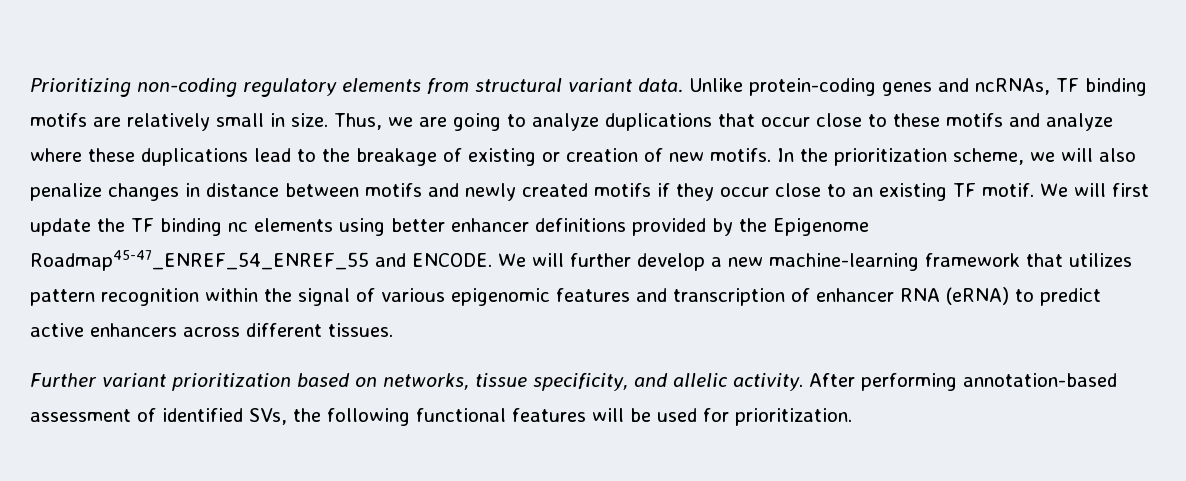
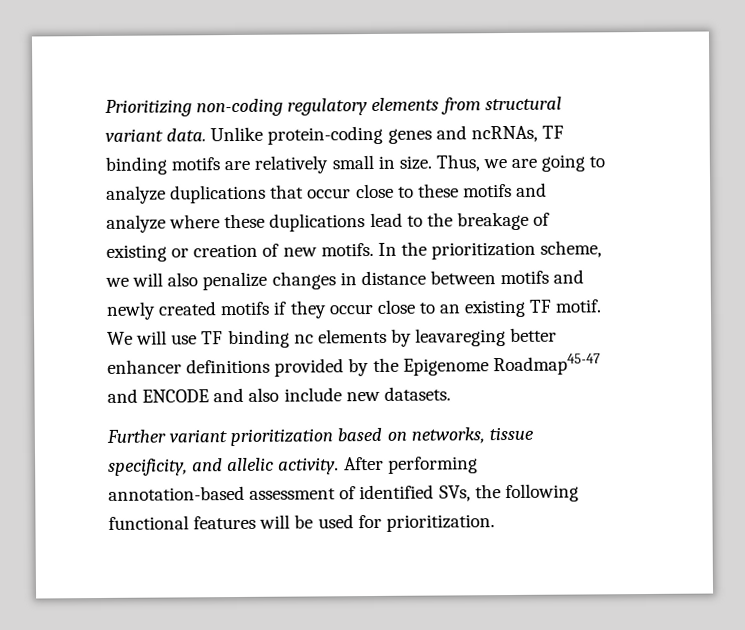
[1111,183,1149,197] [30,218,125,236] first update the -> [171,334,198,345] use
[339,218,385,236] using -> [390,328,507,347] by leavareging
[30,250,1132,271] [30,287,1101,306] [30,323,393,337] Roadmap45-47_ENREF_54_ENREF_55 and ENCODE. We will further develop a new machine-learning framework that utilizes pattern recognition within the signal of various epigenomic features and transcription of enhancer RNA (eRNA) to predict active enhancers across different tissues. -> [492,353,601,376] [107,386,451,403] Roadmap45-47 and ENCODE and also include new datasets.

